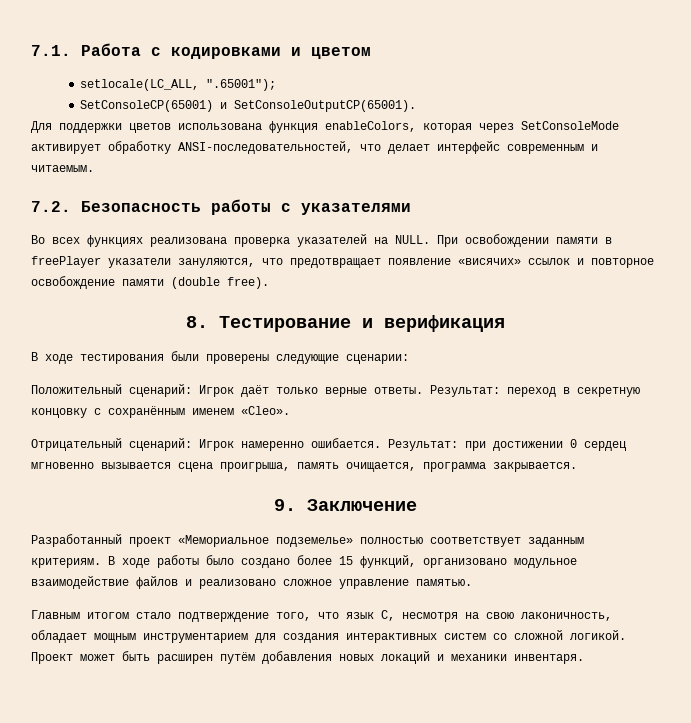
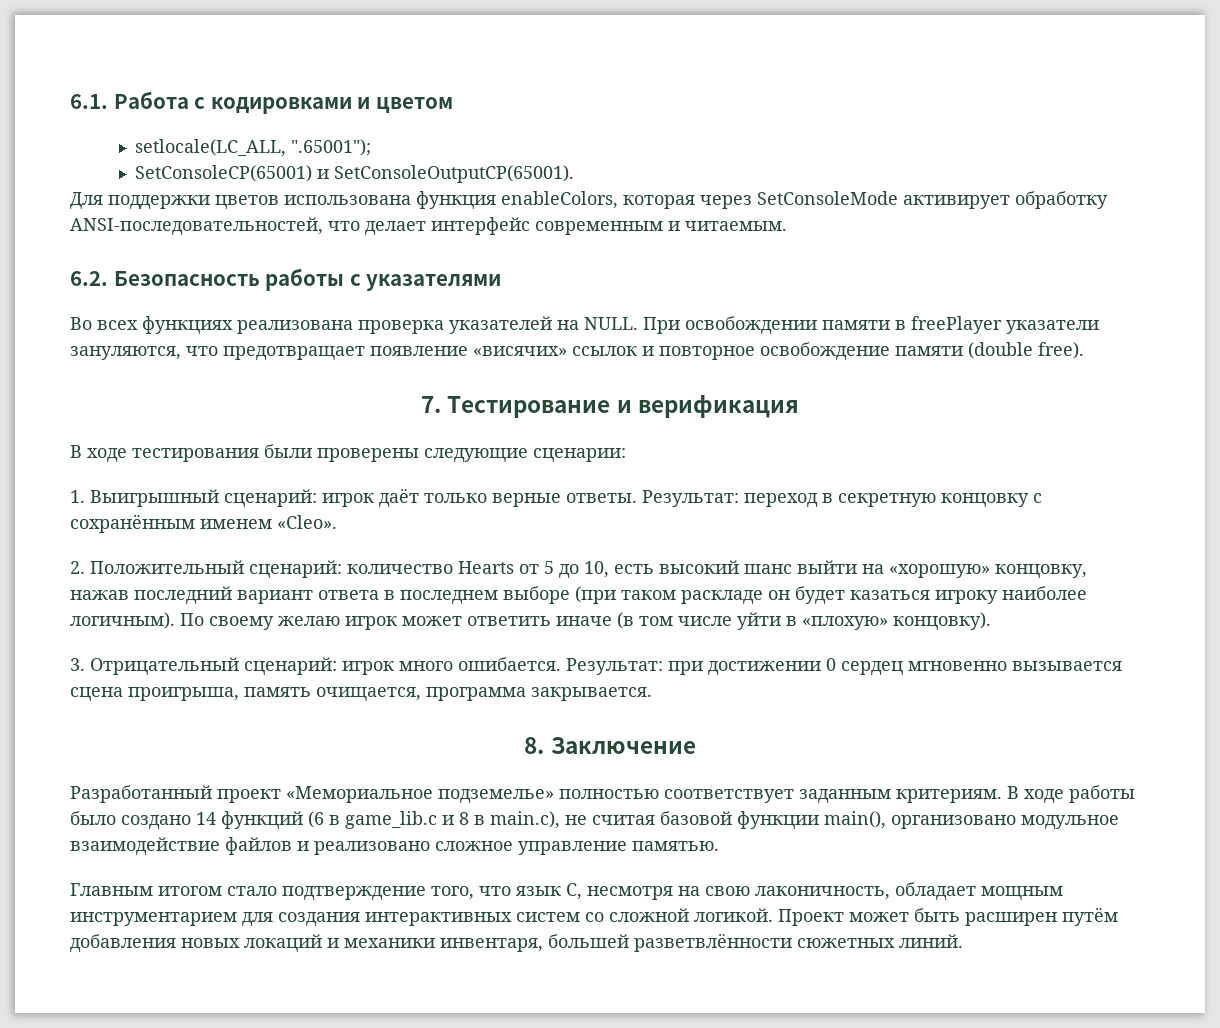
[31,45,71,56] 7.1. -> [70,94,108,109] 6.1.
[31,201,71,212] 7.2. -> [70,271,108,286] 6.2.
[186,316,208,328] 8. -> [421,396,442,413] 7.
[31,384,234,397] Положительный сценарий: Игрок -> [70,489,374,508] 1. Выигрышный сценарий: игрок
[31,438,304,451] Отрицательный сценарий: Игрок намеренно -> [70,560,1087,579] [70,586,1087,605] [70,612,991,631] [70,657,453,676] 2. Положительный сценарий: количество Hearts от 5 до 10, есть высокий шанс выйти на «хорошую» концовку, нажав последний вариант ответа в последнем выборе (при таком раскладе он будет казаться игроку наиболее логичным). По своему желаю игрок может ответить иначе (в том числе уйти в «плохую» концовку). // 3. Отрицательный сценарий: игрок много
[274,499,296,511] 9. -> [524,737,545,754] 8.
[297,555,416,568] более 15 функций, -> [196,811,886,830] 14 функций (6 в game_lib.c и 8 в main.c), не считая базовой функции main(),
[514,654,584,664] инвентаря. -> [440,933,963,952] инвентаря, большей разветвлённости сюжетных линий.

